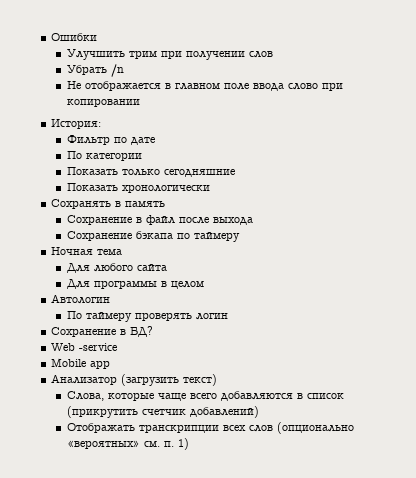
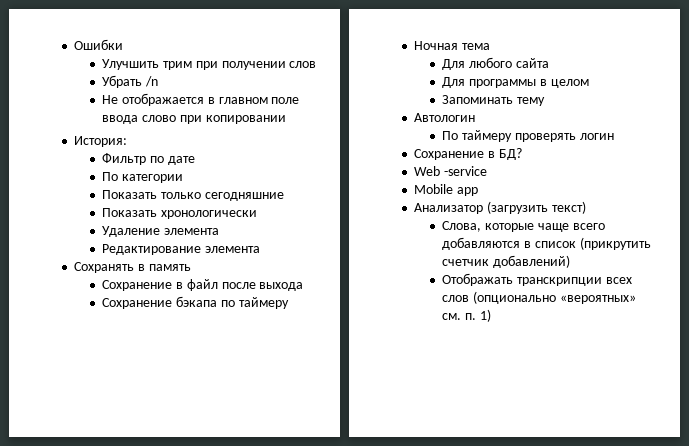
(210, 189) none -> [102,226,220,237] [102,244,261,255] // Удаление элемента // Редактирование элемента
(204, 284) none -> [442,95,546,106] // Запоминать тему

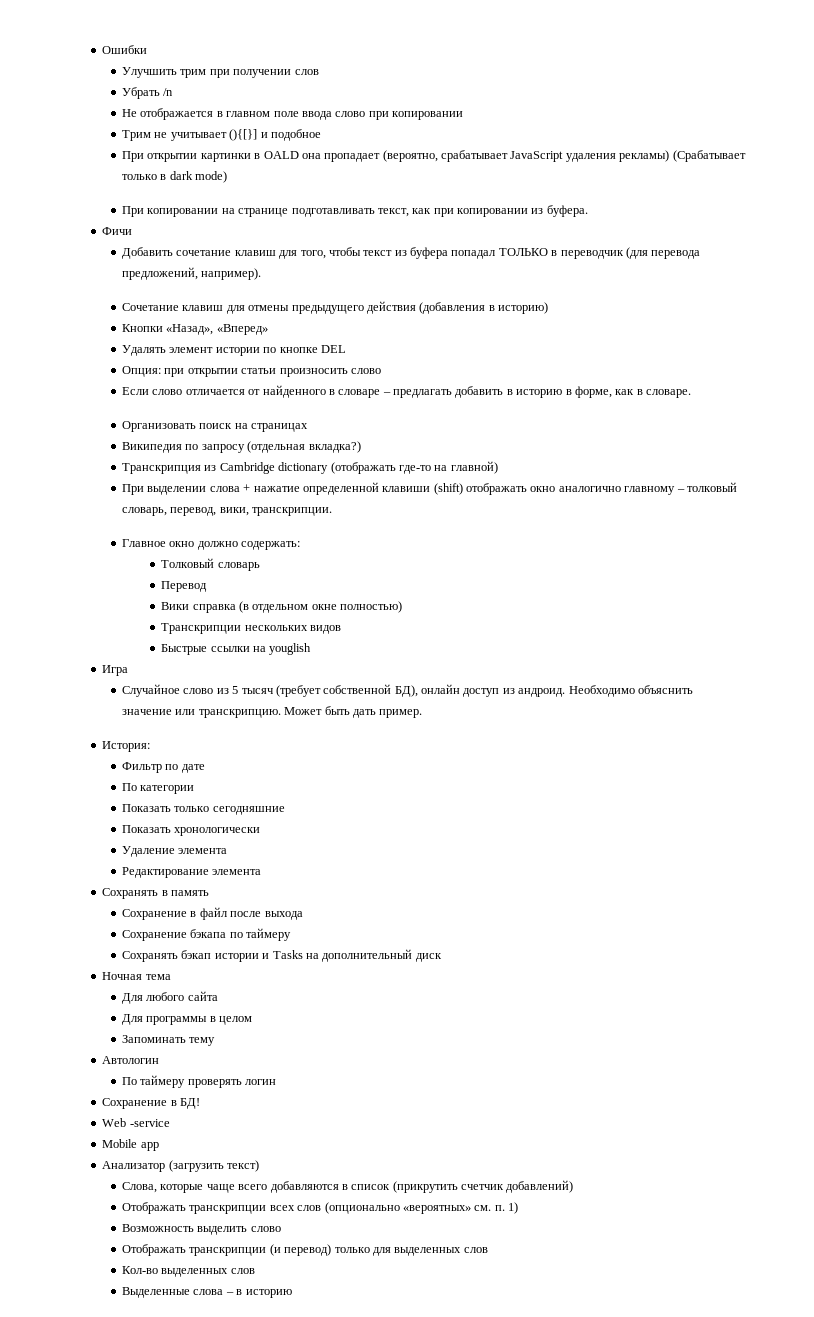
(286, 119) none -> [122,129,321,141] [122,150,746,162] [122,171,228,183] [122,205,588,217] [102,227,133,235] [122,247,701,259] [122,267,262,280] [122,301,549,314] [122,324,268,335] [122,345,346,356] [122,366,381,377] [122,385,692,398] [122,421,309,432] [122,441,361,453] [122,461,498,474] [122,482,737,495] [122,507,333,516] [122,539,301,550] [161,558,260,571] [161,581,208,592] [161,601,403,613] [161,623,342,634] [161,643,312,655] [102,665,129,676] [122,684,693,697] [122,706,423,718] // Трим не учитывает (){[}] и подобное // При открытии картинки в OALD она пропадает (вероятно, срабатывает JavaScript удаления рекламы) (Срабатывает только в dark mode) // При копировании на странице подготавливать текст, как при копировании из буфера. // Фичи // Добавить сочетание клавиш для того, чтобы текст из буфера попадал ТОЛЬКО в переводчик (для перевода предложений, например). // Сочетание клавиш для отмены предыдущего действия (добавления в историю) // Кнопки «Назад», «Вперед» // Удалять элемент истории по кнопке DEL // Опция: при открытии статьи произносить слово // Если слово отличается от найденного в словаре – предлагать добавить в историю в форме, как в словаре. // Организовать поиск на страницах // Википедия по запросу (отдельная вкладка?) // Транскрипция из Cambridge dictionary (отображать где-то на главной) // При выделении слова + нажатие определенной клавиши (shift) отображать окно аналогично главному – толковый словарь, перевод, вики, транскрипции. // Главное окно должно содержать: // Толковый словарь // Перевод // Вики справка (в отдельном окне полностью) // Транскрипции нескольких видов // Быстрые ссылки на youglish // Игра // Случайное слово из 5 тысяч (требует собственной БД), онлайн доступ из андроид. Необходимо объяснить значение или транскрипцию. Может быть дать пример.
(289, 303) none -> [122,949,442,962] // Сохранять бэкап истории и Tasks на дополнительный диск
[498,148,522,160] БД? -> [180,1098,201,1109] БД!
(491, 315) none -> [122,1224,281,1235] [122,1244,488,1256] [122,1266,255,1277] [122,1287,292,1298] // Возможность выделить слово // Отображать транскрипции (и перевод) только для выделенных слов // Кол-во выделенных слов // Выделенные слова – в историю

